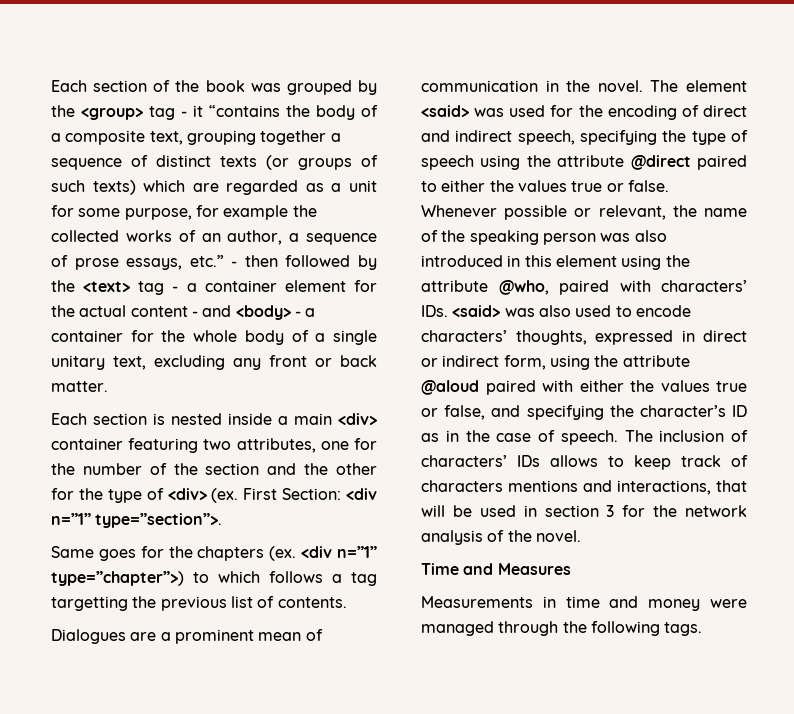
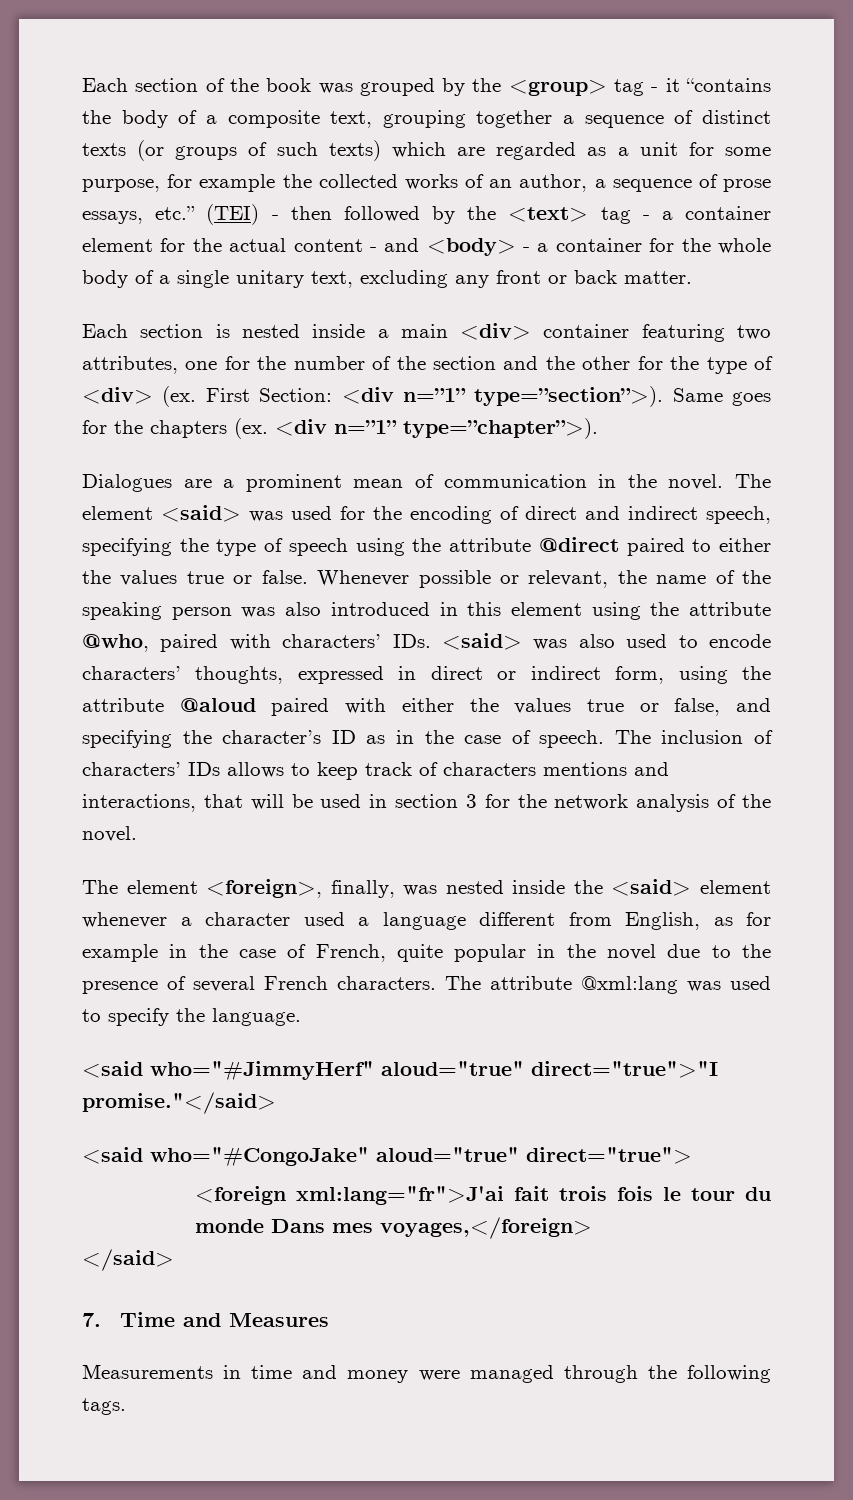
(224, 261) none -> [206,204,260,225] (TEI)
[95,513,223,528] type=”section”>. // -> [474,386,664,407] type=”section”>).
[51,571,377,586] [51,596,347,611] type=”chapter”>) to which follows a tag targetting the previous list of contents. -> [403,418,598,439] type=”chapter”>).
(581, 536) none -> [82,879,771,898] [82,912,771,930] [82,944,771,962] [82,976,771,994] [82,1008,301,1026] [82,1061,718,1081] [82,1092,276,1114] [82,1147,692,1167] [195,1186,772,1205] [195,1217,593,1239] [82,1249,174,1271] [82,1313,101,1327] The element <foreign>, finally, was nested inside the <said> element whenever a character used a language different from English, as for example in the case of French, quite popular in the novel due to the presence of several French characters. The attribute @xml:lang was used to specify the language. // <said who="#JimmyHerf" aloud="true" direct="true">"I promise."</said> // <said who="#CongoJake" aloud="true" direct="true"> // <foreign xml:lang="fr">J'ai fait trois fois le tour du monde Dans mes voyages,</foreign> // </said> // 7.

